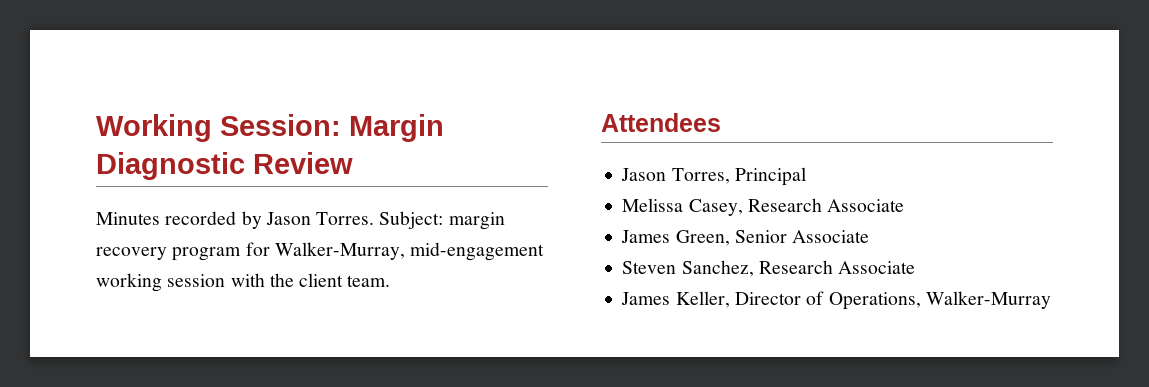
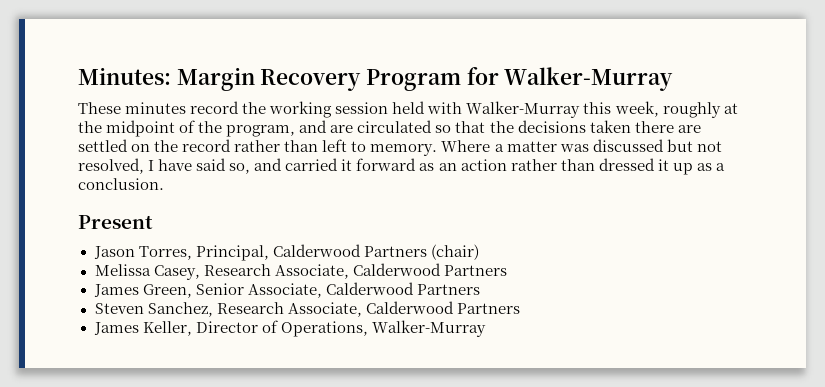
[96,114,444,142] [96,152,353,180] [96,211,505,230] [96,242,545,261] [96,273,391,292] [601,113,721,132] [621,167,806,186] Working Session: Margin Diagnostic Review // Minutes recorded by Jason Torres. Subject: margin recovery program for Walker-Murray, mid-engagement working session with the client team. // Attendees // Jason Torres, Principal -> [78,67,674,91] [78,101,738,118] [78,120,701,137] [78,139,722,156] [78,158,725,175] [78,178,164,190] [78,215,153,229] [93,244,479,261] Minutes: Margin Recovery Program for Walker-Murray // These minutes record the working session held with Walker-Murray this week, roughly at the midpoint of the program, and are circulated so that the decisions taken there are settled on the record rather than left to memory. Where a matter was discussed but not resolved, I have said so, and carried it forward as an action rather than dressed it up as a conclusion. // Present // Jason Torres, Principal, Calderwood Partners (chair)
[827,199,905,212] Associate -> [274,263,507,279] Associate, Calderwood Partners
[792,230,870,243] Associate -> [247,282,480,298] Associate, Calderwood Partners
[838,261,916,274] Associate -> [287,301,520,317] Associate, Calderwood Partners

